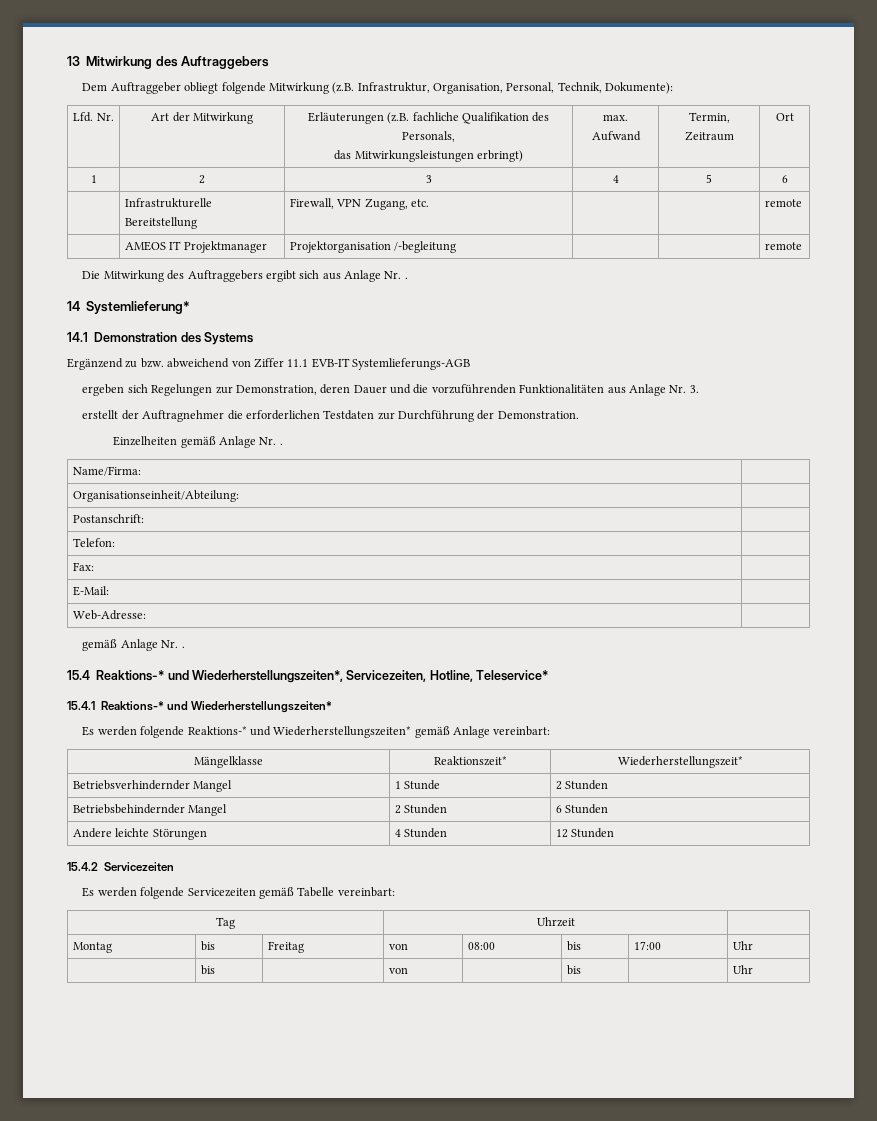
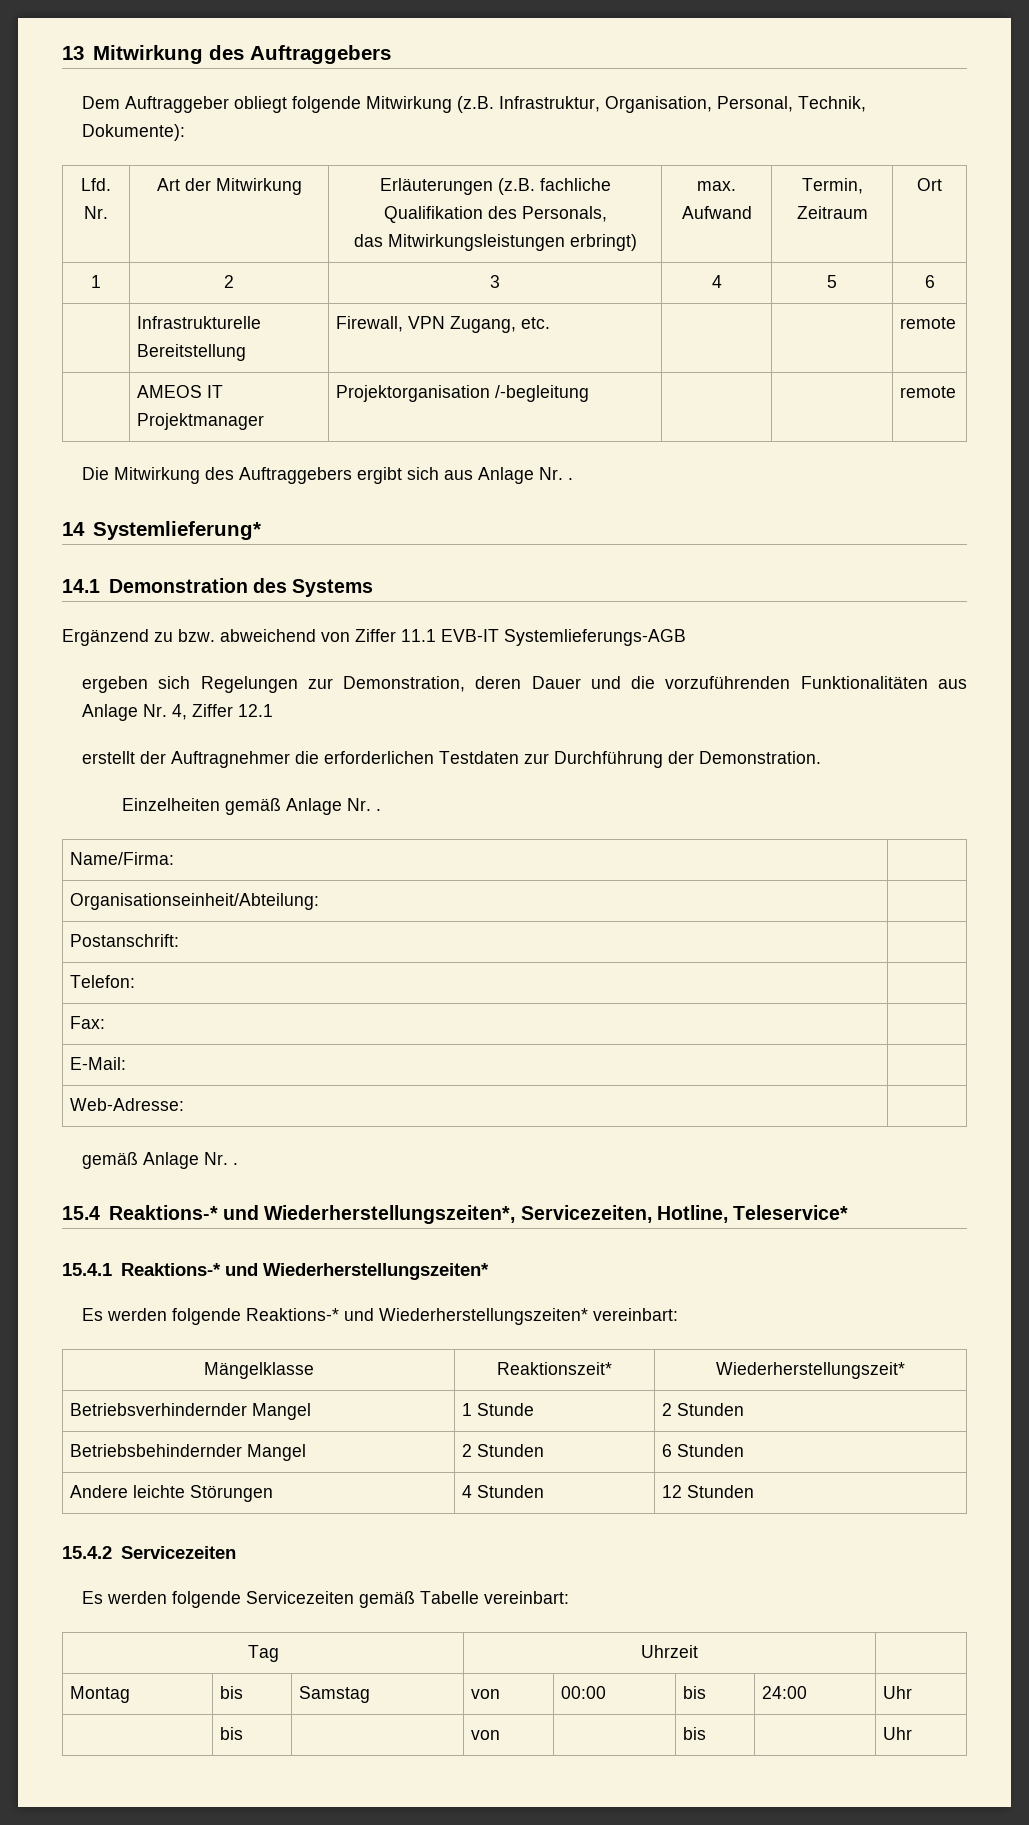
[689,385,699,393] 3. -> [171,704,273,720] 4, Ziffer 12.1
[414,726,491,738] gemäß Anlage -> (588, 1316) none
[267,941,304,953] [388,943,408,950] [467,942,495,950] [566,941,581,951] [633,941,661,950] Freitag | von | 08:00 | bis | 17:00 -> [299,1686,371,1703] [471,1689,501,1699] [561,1686,607,1699] [683,1686,707,1699] [762,1686,808,1699] Samstag | von | 00:00 | bis | 24:00

